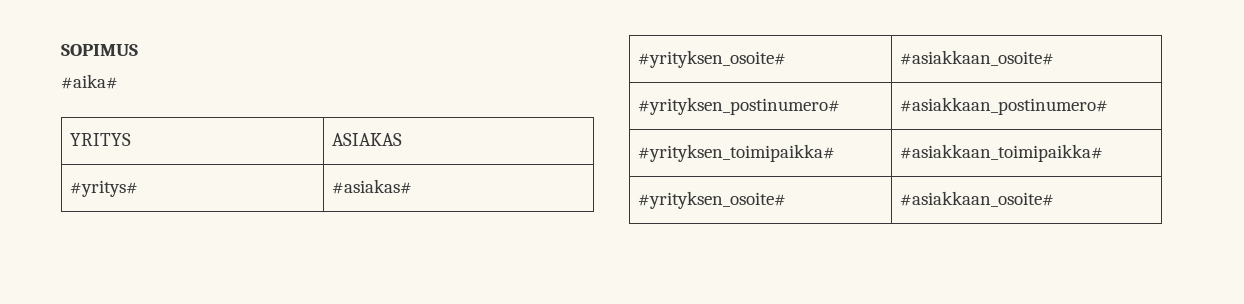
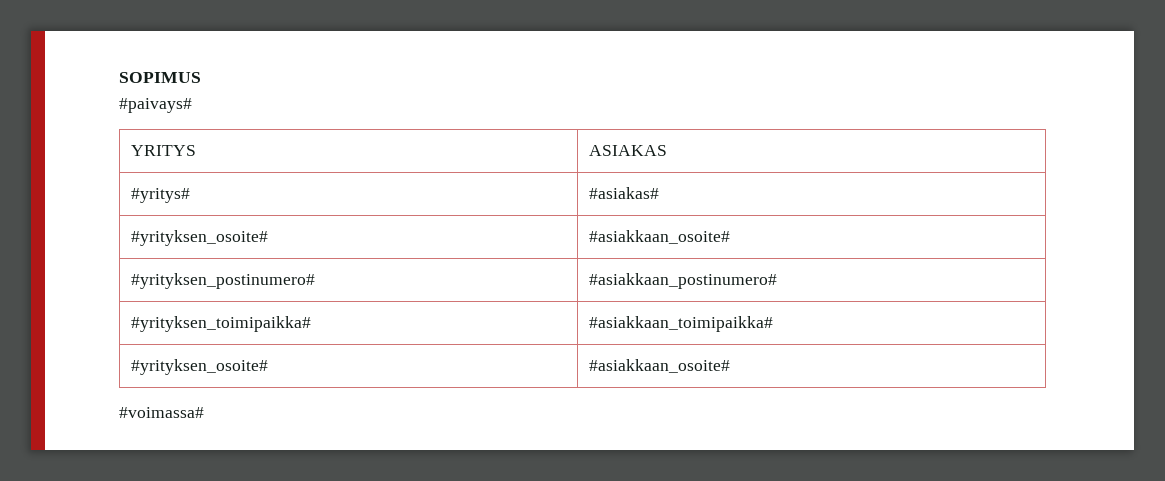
[61,74,118,89] #aika# -> [119,98,192,113] #paivays#
(1054, 199) none -> [119,407,204,418] // #voimassa#

